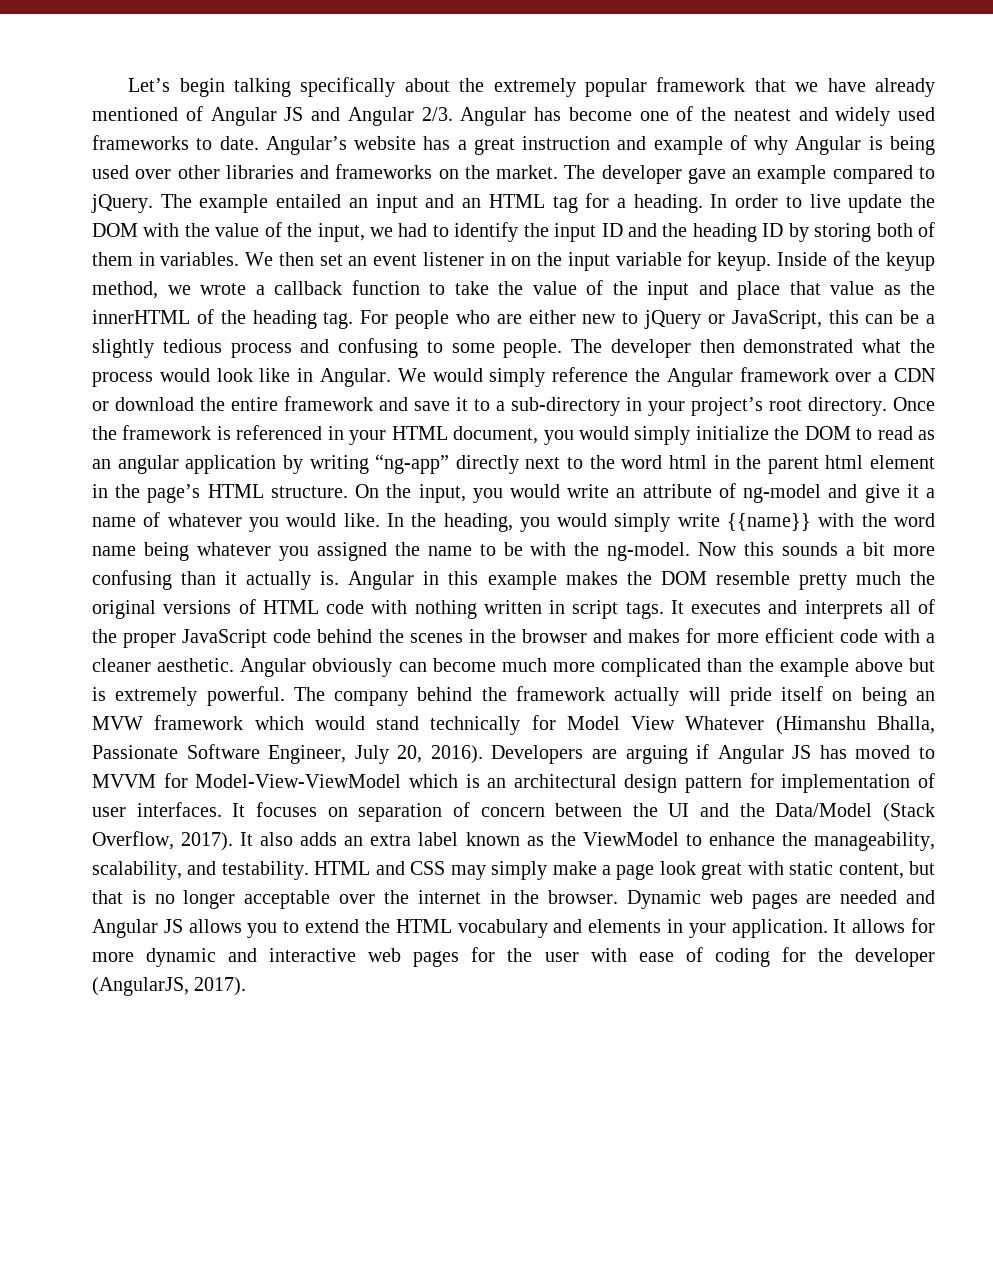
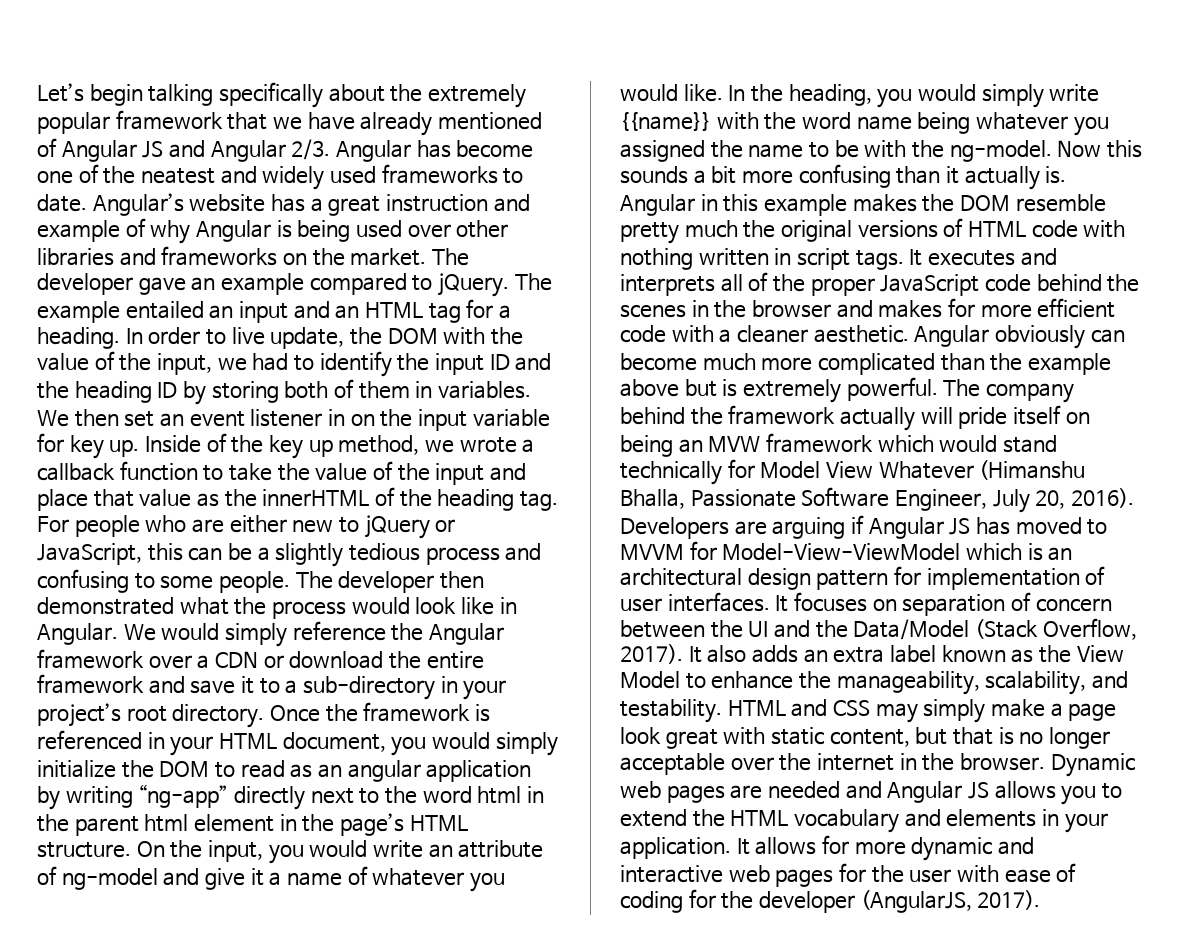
[848,194,903,213] update -> [270,327,345,349] update,
[717,252,772,271] keyup. -> [69,435,140,459] key up.
[885,252,935,271] keyup -> [269,435,333,459] key up
[582,832,679,846] ViewModel -> [1076,645,1124,663] [620,671,680,689] View Model

